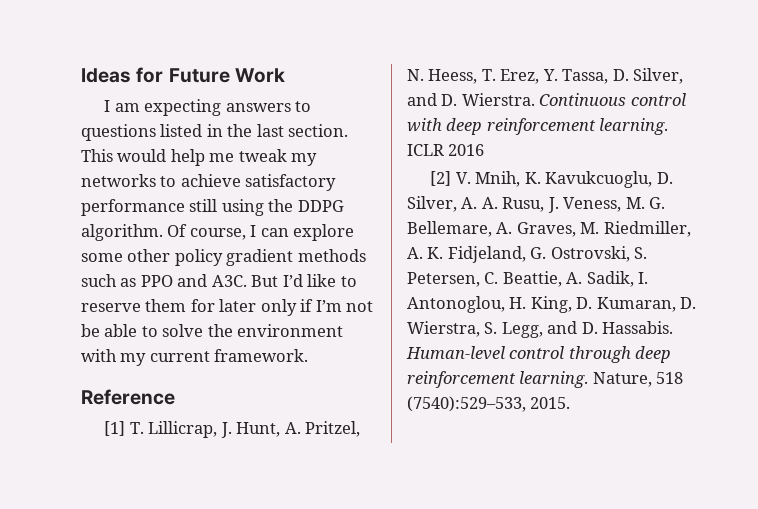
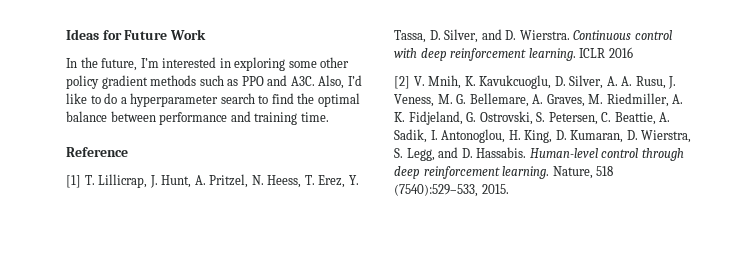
[104,99,312,116] [81,124,349,141] [81,149,318,166] [81,174,337,191] [81,199,344,216] [81,224,355,241] I am expecting answers to questions listed in the last section. This would help me tweak my networks to achieve satisfactory performance still using the DDPG algorithm. Of course, I can explore -> [66,57,286,71] In the future, I’m interested in exploring
[251,275,279,287] But -> [318,75,345,89] Also,
[81,299,374,316] [81,324,344,337] [81,349,309,366] reserve them for later only if I’m not be able to solve the environment with my current framework. -> [104,93,360,107] [66,111,329,125] do a hyperparameter search to find the optimal balance between performance and training time.

